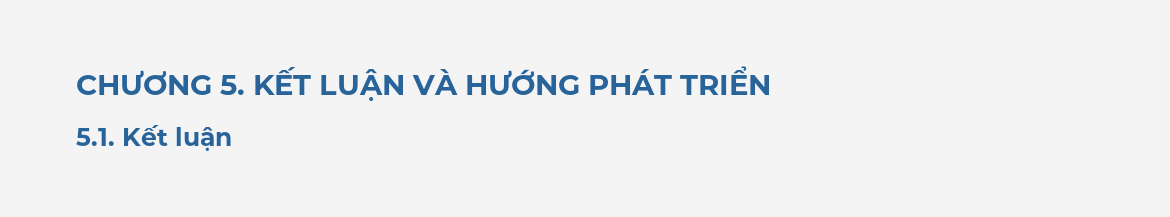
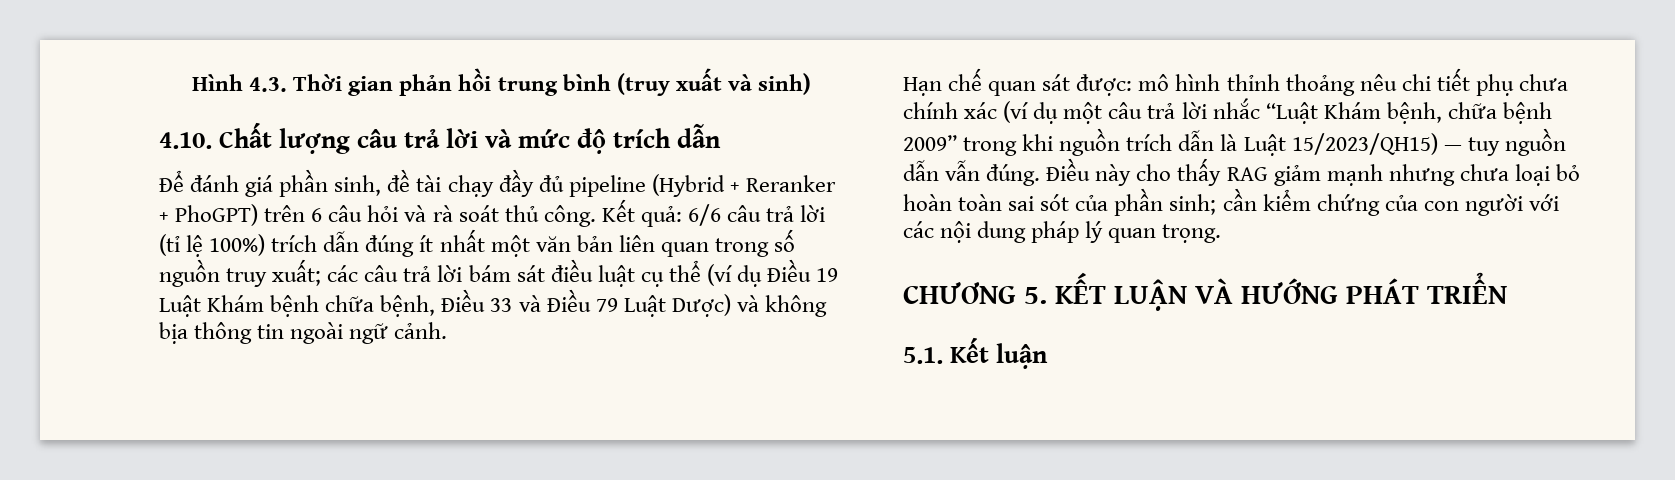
(76, 82) none -> [192,68,811,96] [159,122,722,154] [159,169,836,197] [159,199,826,227] [159,229,796,257] [159,259,839,287] [159,289,827,317] [159,322,448,344] [903,68,1568,96] [903,98,1552,124] [903,128,1566,156] [903,158,1580,186] [903,188,1559,216] [903,221,1222,243] Hình 4.3. Thời gian phản hồi trung bình (truy xuất và sinh) // 4.10. Chất lượng câu trả lời và mức độ trích dẫn // Để đánh giá phần sinh, đề tài chạy đầy đủ pipeline (Hybrid + Reranker + PhoGPT) trên 6 câu hỏi và rà soát thủ công. Kết quả: 6/6 câu trả lời (tỉ lệ 100%) trích dẫn đúng ít nhất một văn bản liên quan trong số nguồn truy xuất; các câu trả lời bám sát điều luật cụ thể (ví dụ Điều 19 Luật Khám bệnh chữa bệnh, Điều 33 và Điều 79 Luật Dược) và không bịa thông tin ngoài ngữ cảnh. // Hạn chế quan sát được: mô hình thỉnh thoảng nêu chi tiết phụ chưa chính xác (ví dụ một câu trả lời nhắc “Luật Khám bệnh, chữa bệnh 2009” trong khi nguồn trích dẫn là Luật 15/2023/QH15) — tuy nguồn dẫn vẫn đúng. Điều này cho thấy RAG giảm mạnh nhưng chưa loại bỏ hoàn toàn sai sót của phần sinh; cần kiểm chứng của con người với các nội dung pháp lý quan trọng. //

